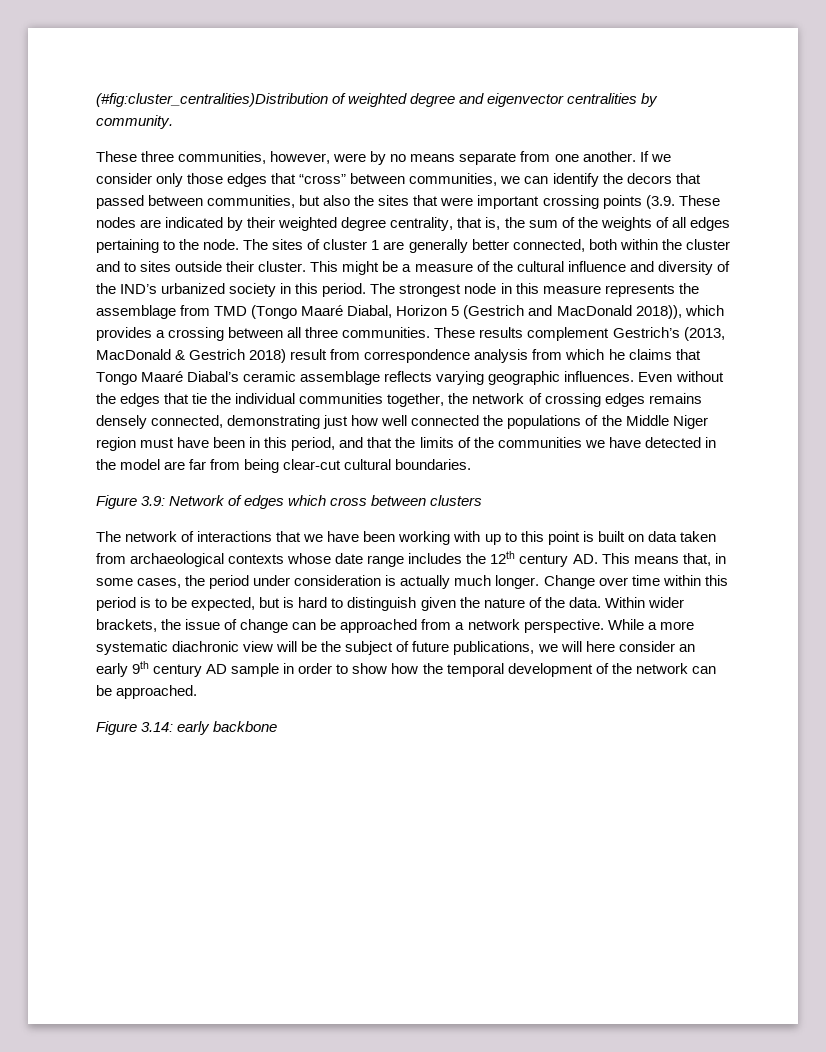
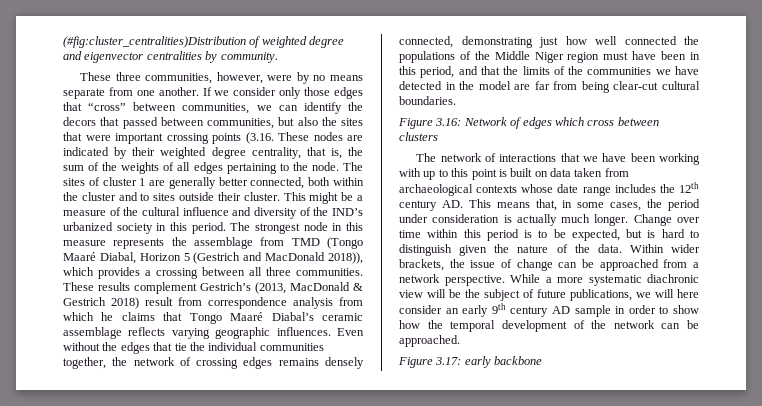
[645,195,675,209] (3.9. -> [245,132,274,144] (3.16.
[141,496,166,506] 3.9: -> [435,118,462,126] 3.16:
[141,722,174,732] 3.14: -> [435,357,462,365] 3.17:

